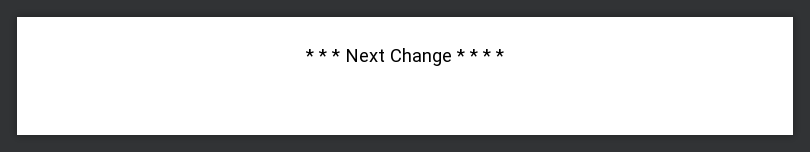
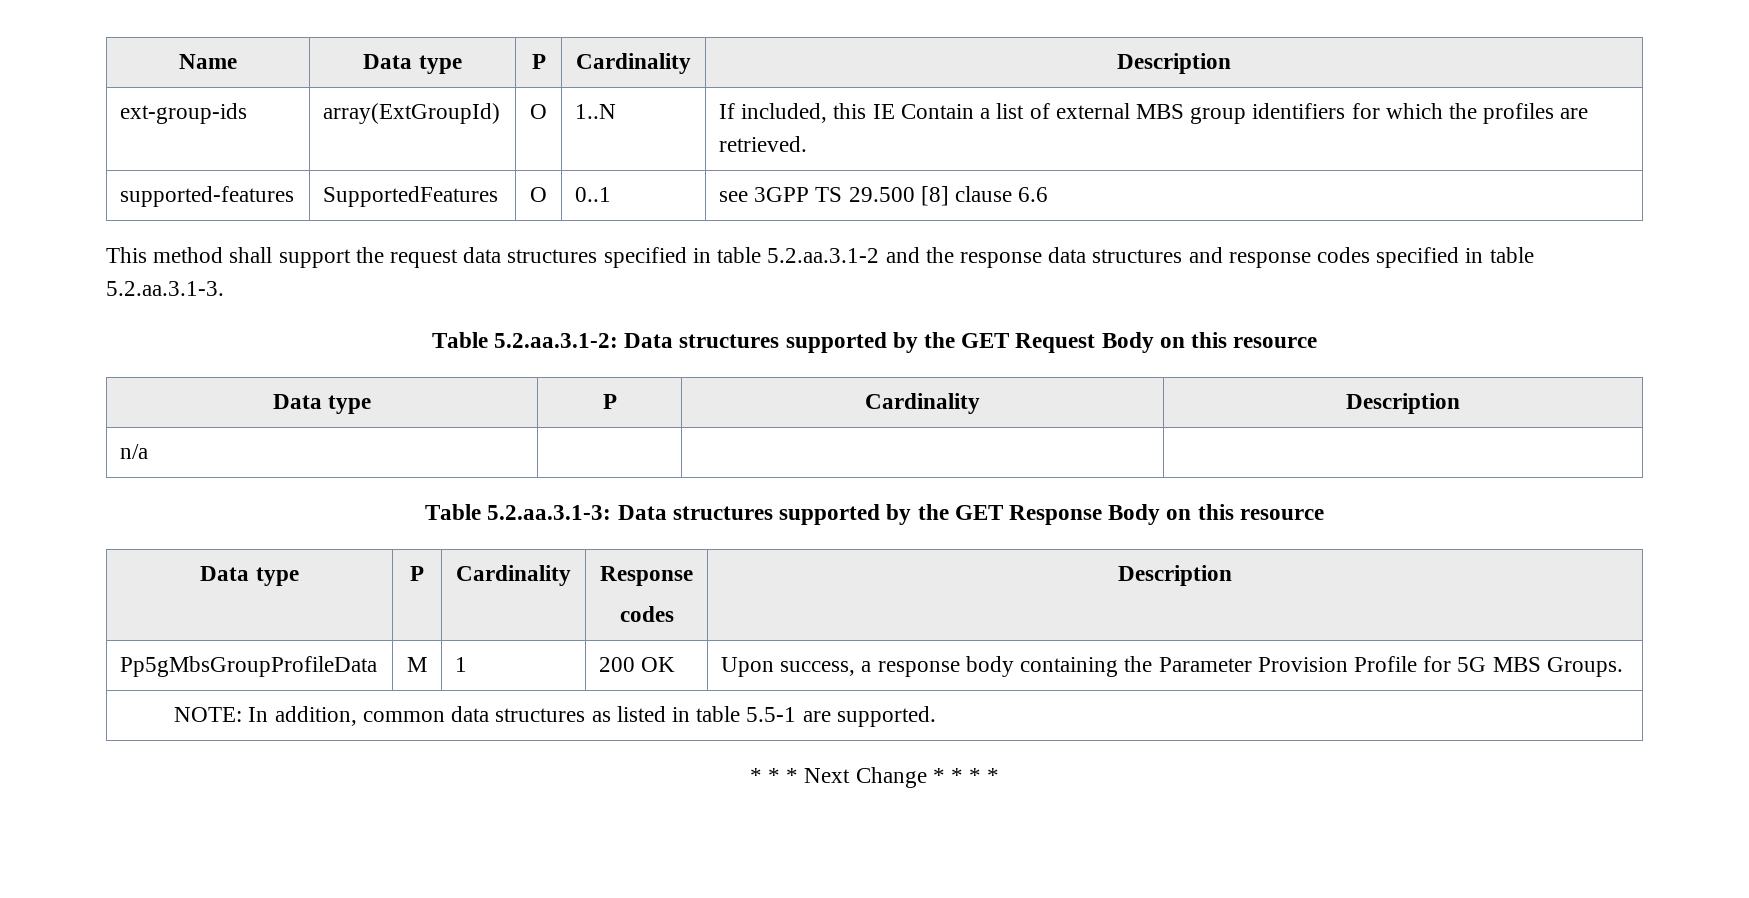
(305, 55) none -> [179,54,237,69] [363,54,462,74] [531,54,546,69] [576,53,691,74] [1117,53,1231,74] [120,103,248,124] [323,103,501,124] [530,104,547,119] [575,104,617,119] [719,103,1589,124] [719,136,808,152] [120,186,295,207] [323,186,499,207] [530,187,547,202] [575,187,612,202] [719,186,1049,206] [106,247,1534,268] [106,281,224,296] [431,332,1318,353] [272,394,372,414] [602,394,617,409] [865,393,980,414] [1346,393,1460,414] [120,444,149,459] [425,504,1324,525] [200,566,299,586] [410,566,424,581] [456,565,571,586] [600,566,693,586] [619,606,674,622] [1118,565,1232,586] [120,656,378,677] [407,657,427,672] [455,657,468,672] [599,657,676,672] [721,656,1623,677] [174,706,936,727] Name | Data type | P | Cardinality | Description // ext-group-ids | array(ExtGroupId) | O | 1..N | If included, this IE Contain a list of external MBS group identifiers for which the profiles are retrieved. // supported-features | SupportedFeatures | O | 0..1 | see 3GPP TS 29.500 [8] clause 6.6 // This method shall support the request data structures specified in table 5.2.aa.3.1-2 and the response data structures and response codes specified in table 5.2.aa.3.1-3. // Table 5.2.aa.3.1-2: Data structures supported by the GET Request Body on this resource // Data type | P | Cardinality | Description // n/a | | | // Table 5.2.aa.3.1-3: Data structures supported by the GET Response Body on this resource // Data type | P | Cardinality | Response // codes | Description // Pp5gMbsGroupProfileData | M | 1 | 200 OK | Upon success, a response body containing the Parameter Provision Profile for 5G MBS Groups. // NOTE: In addition, common data structures as listed in table 5.5-1 are supported. //

